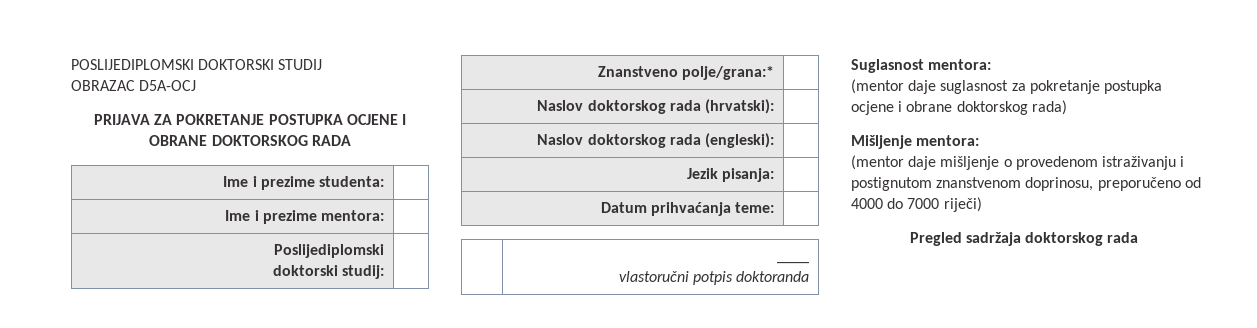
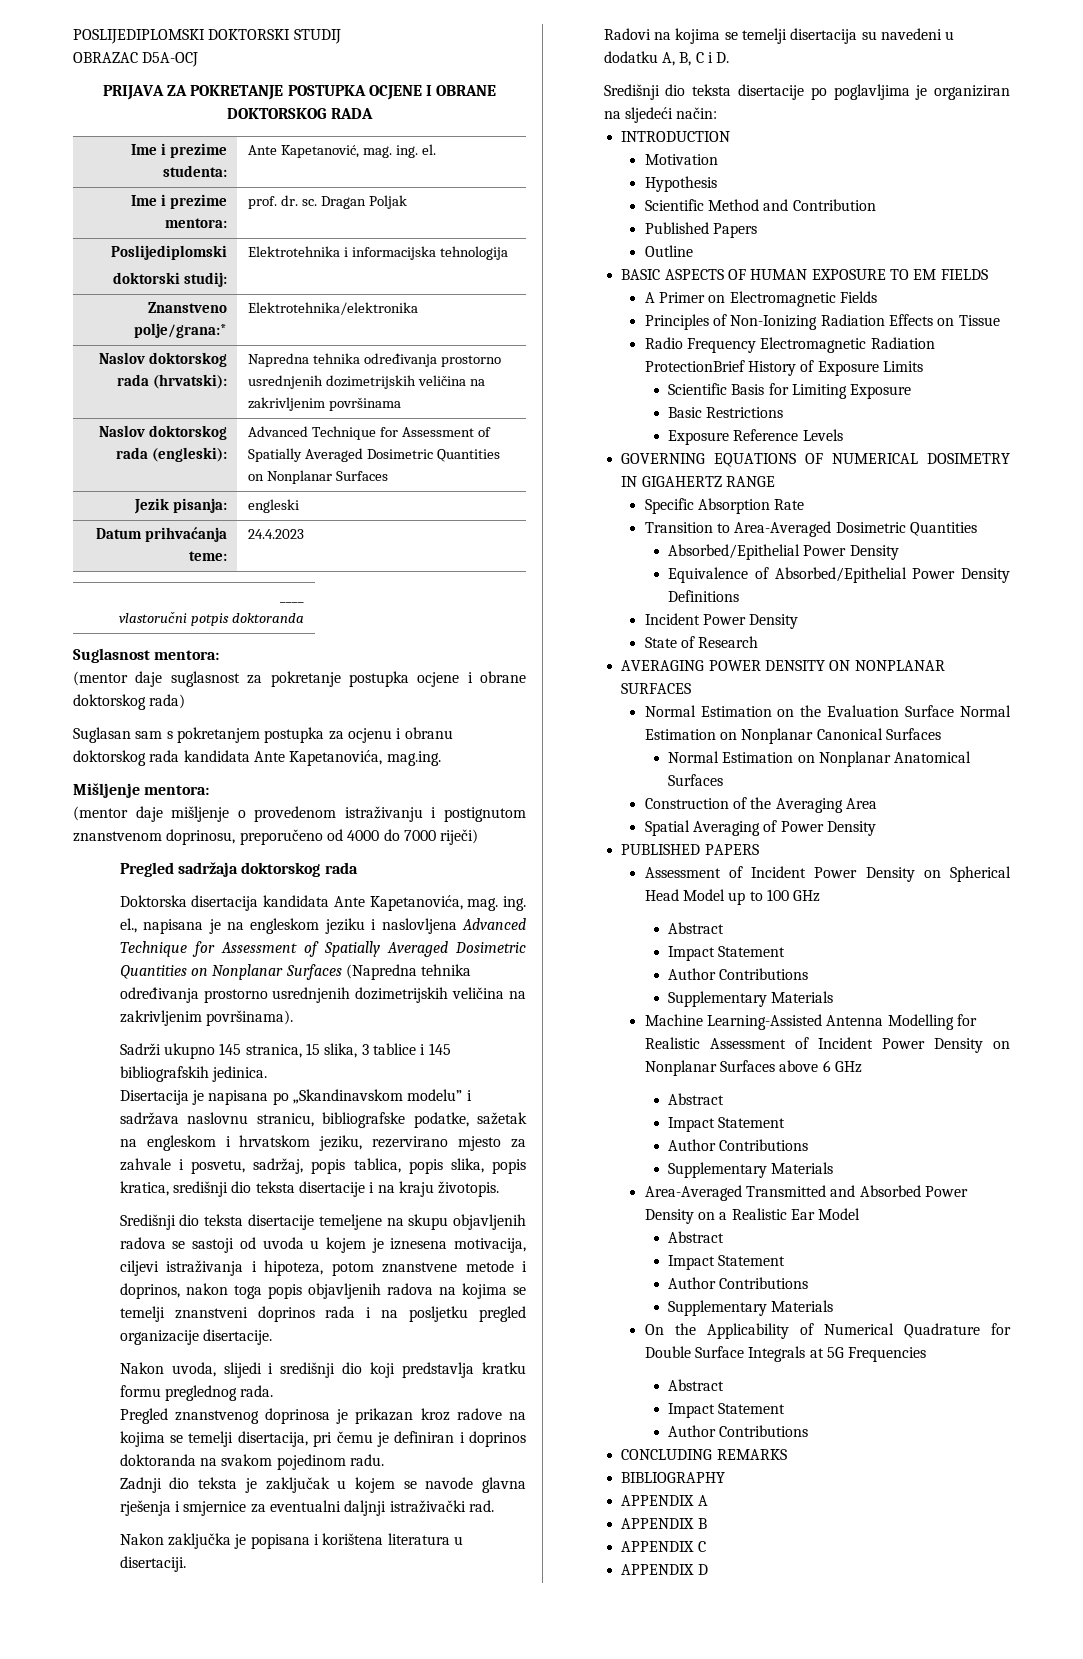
(384, 181) none -> [248,144,436,158] Ante Kapetanović, mag. ing. el.
(384, 215) none -> [248,195,407,209] prof. dr. sc. Dragan Poljak
(384, 272) none -> [248,246,508,260] Elektrotehnika i informacijska tehnologija
(774, 73) none -> [248,302,419,315] Elektrotehnika/elektronika
[537,133,774,148] // Naslov doktorskog rada (engleski): | -> [248,353,501,367] [248,375,485,389] [248,397,402,411] [98,425,227,440] [115,447,227,462] [248,426,491,440] [248,448,500,462] [248,470,389,484] Napredna tehnika određivanja prostorno usrednjenih dozimetrijskih veličina na zakrivljenim površinama // Naslov doktorskog rada (engleski): | Advanced Technique for Assessment of Spatially Averaged Dosimetric Quantities on Nonplanar Surfaces
(774, 175) none -> [248,499,300,513] engleski
(774, 207) none -> [248,529,305,539] 24.4.2023
(1067, 107) none -> [73,727,453,743] [73,750,441,766] // Suglasan sam s pokretanjem postupka za ocjenu i obranu doktorskog rada kandidata Ante Kapetanovića, mag.ing.
(1139, 237) none -> [119,895,527,911] [119,918,526,934] [119,941,527,957] [119,964,472,980] [119,987,527,1003] [119,1010,294,1026] [119,1043,451,1059] [119,1066,268,1082] [119,1089,472,1105] [119,1112,527,1128] [119,1135,526,1151] [119,1158,526,1174] [119,1181,500,1197] [119,1214,526,1230] [119,1237,526,1253] [119,1260,527,1276] [119,1283,526,1299] [119,1306,526,1322] [119,1329,273,1345] [119,1362,526,1378] [119,1385,274,1401] [119,1408,526,1424] [119,1431,527,1447] [119,1454,385,1470] [119,1477,526,1493] [119,1500,494,1516] [119,1533,463,1549] [119,1556,186,1572] [603,28,955,44] [603,51,730,66] [603,84,1010,100] [603,107,718,123] [621,131,731,142] [644,154,718,165] [644,176,717,192] [644,199,876,211] [644,222,758,238] [644,245,693,257] [621,269,988,280] [644,291,877,307] [644,314,1000,330] [644,337,935,353] [644,360,923,376] [668,383,912,399] [668,407,784,418] [668,429,843,445] [621,453,1010,467] [621,476,775,487] [644,498,805,514] [644,521,977,537] [668,544,899,560] [668,567,1010,583] [668,590,740,602] [644,613,799,629] [644,636,759,648] [621,660,945,671] [621,683,692,694] [644,705,1012,717] [644,728,941,744] [668,751,972,767] [668,774,724,786] [644,797,877,813] [644,820,876,836] [621,844,759,855] [644,866,1011,882] [644,889,821,905] [668,922,725,934] [668,946,786,961] [668,968,809,980] [668,991,834,1007] [644,1014,977,1030] [644,1037,1010,1053] [644,1060,862,1076] [668,1093,725,1105] [668,1117,786,1132] [668,1139,809,1151] [668,1162,834,1178] [644,1185,968,1201] [644,1208,861,1224] [668,1231,725,1243] [668,1255,786,1270] [668,1277,809,1289] [668,1300,834,1316] [644,1323,1011,1339] [644,1346,927,1362] [668,1379,725,1391] [668,1403,786,1418] [668,1425,809,1437] [621,1449,787,1460] [621,1472,726,1483] [621,1495,708,1506] [621,1518,707,1529] [621,1541,706,1552] [621,1564,708,1575] // Doktorska disertacija kandidata Ante Kapetanovića, mag. ing. el., napisana je na engleskom jeziku i naslovljena Advanced Technique for Assessment of Spatially Averaged Dosimetric Quantities on Nonplanar Surfaces (Napredna tehnika određivanja prostorno usrednjenih dozimetrijskih veličina na zakrivljenim površinama). // Sadrži ukupno 145 stranica, 15 slika, 3 tablice i 145 bibliografskih jedinica. // Disertacija je napisana po „Skandinavskom modelu” i sadržava naslovnu stranicu, bibliografske podatke, sažetak na engleskom i hrvatskom jeziku, rezervirano mjesto za zahvale i posvetu, sadržaj, popis tablica, popis slika, popis kratica, središnji dio teksta disertacije i na kraju životopis. // Središnji dio teksta disertacije temeljene na skupu objavljenih radova se sastoji od uvoda u kojem je iznesena motivacija, ciljevi istraživanja i hipoteza, potom znanstvene metode i doprinos, nakon toga popis objavljenih radova na kojima se temelji znanstveni doprinos rada i na posljetku pregled organizacije disertacije. // Nakon uvoda, slijedi i središnji dio koji predstavlja kratku formu preglednog rada. // Pregled znanstvenog doprinosa je prikazan kroz radove na kojima se temelji disertacija, pri čemu je definiran i doprinos doktoranda na svakom pojedinom radu. // Zadnji dio teksta je zaključak u kojem se navode glavna rješenja i smjernice za eventualni daljnji istraživački rad. // Nakon zaključka je popisana i korištena literatura u disertaciji. // Radovi na kojima se temelji disertacija su navedeni u dodatku A, B, C i D. // Središnji dio teksta disertacije po poglavljima je organiziran na sljedeći način: // INTRODUCTION // Motivation // Hypothesis // Scientific Method and Contribution // Published Papers // Outline // BASIC ASPECTS OF HUMAN EXPOSURE TO EM FIELDS // A Primer on Electromagnetic Fields // Principles of Non-Ionizing Radiation Effects on Tissue // Radio Frequency Electromagnetic Radiation ProtectionBrief History of Exposure Limits // Scientific Basis for Limiting Exposure // Basic Restrictions // Exposure Reference Levels // GOVERNING EQUATIONS OF NUMERICAL DOSIMETRY IN GIGAHERTZ RANGE // Specific Absorption Rate // Transition to Area-Averaged Dosimetric Quantities // Absorbed/Epithelial Power Density // Equivalence of Absorbed/Epithelial Power Density Definitions // Incident Power Density // State of Research // AVERAGING POWER DENSITY ON NONPLANAR SURFACES // Normal Estimation on the Evaluation Surface Normal Estimation on Nonplanar Canonical Surfaces // Normal Estimation on Nonplanar Anatomical Surfaces // Construction of the Averaging Area // Spatial Averaging of Power Density // PUBLISHED PAPERS // Assessment of Incident Power Density on Spherical Head Model up to 100 GHz // Abstract // Impact Statement // Author Contributions // Supplementary Materials // Machine Learning-Assisted Antenna Modelling for Realistic Assessment of Incident Power Density on Nonplanar Surfaces above 6 GHz // Abstract // Impact Statement // Author Contributions // Supplementary Materials // Area-Averaged Transmitted and Absorbed Power Density on a Realistic Ear Model // Abstract // Impact Statement // Author Contributions // Supplementary Materials // On the Applicability of Numerical Quadrature for Double Surface Integrals at 5G Frequencies // Abstract // Impact Statement // Author Contributions // CONCLUDING REMARKS // BIBLIOGRAPHY // APPENDIX A // APPENDIX B // APPENDIX C // APPENDIX D

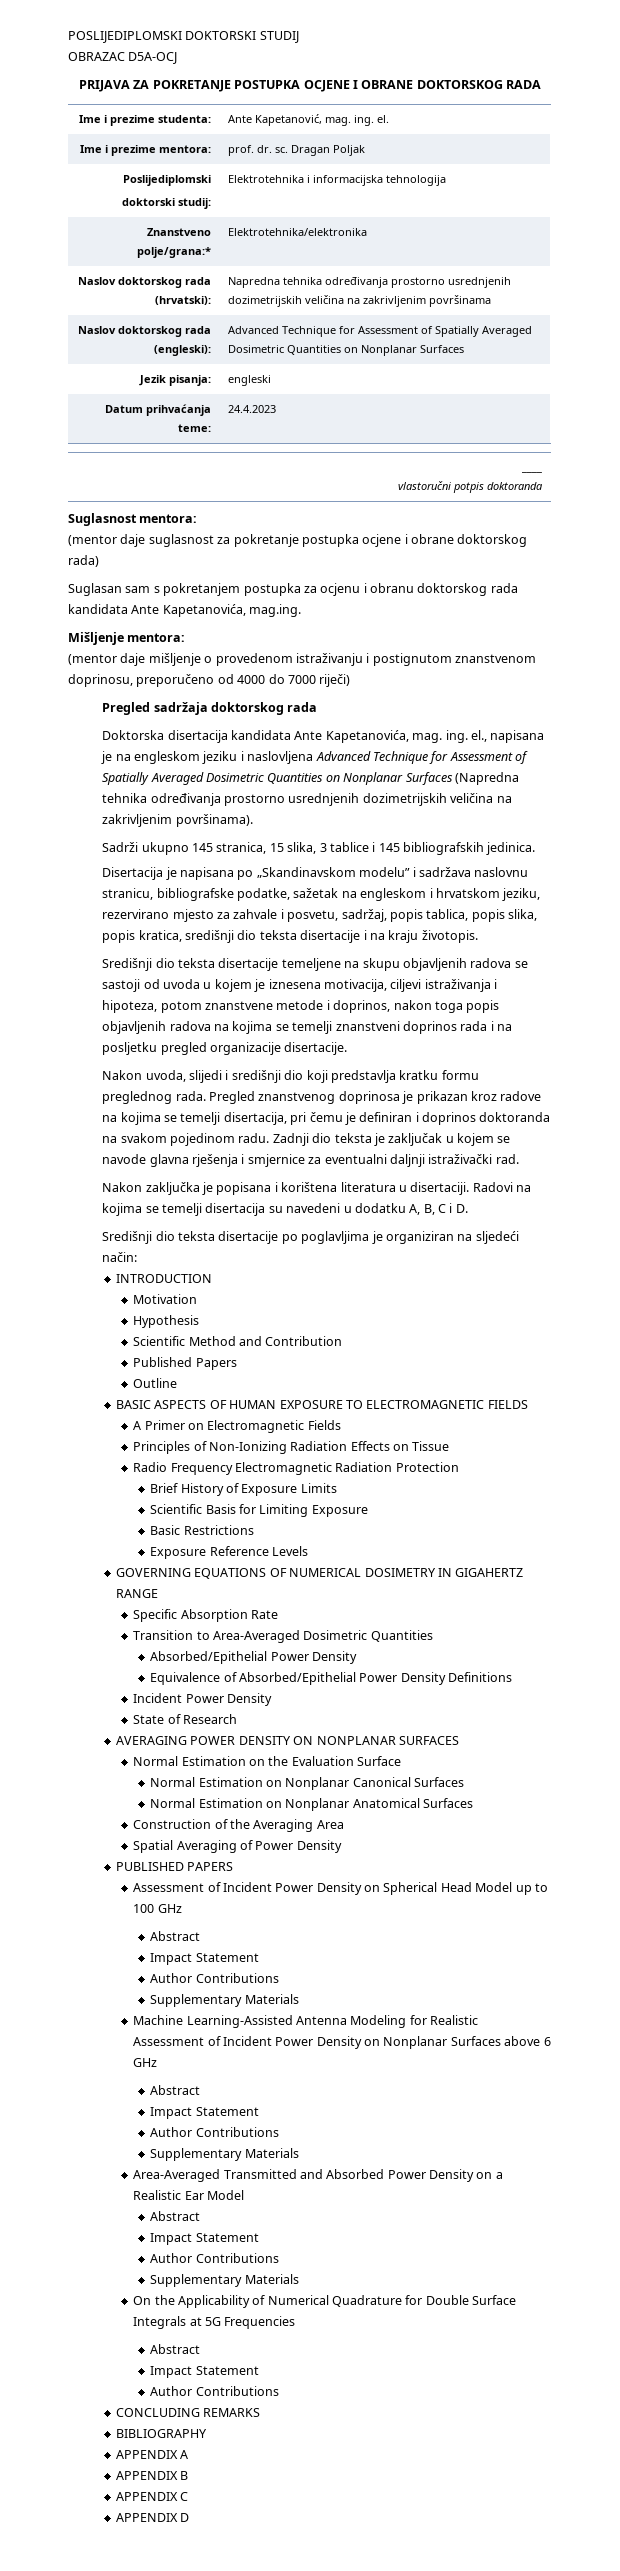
(274, 1391) // -> (206, 1096) none
(385, 1460) // -> (270, 1138) none
(186, 1564) // -> (470, 1188) none
[913,269,937,280] EM -> [366,1400,485,1409] ELECTROMAGNETIC
[644,360,745,372] ProtectionBrief -> [395,1462,459,1472] [150,1483,179,1493] Protection // Brief
(955, 711) none -> (402, 1761) //
[887,1014,954,1030] Modelling -> [350,2015,407,2028] Modeling

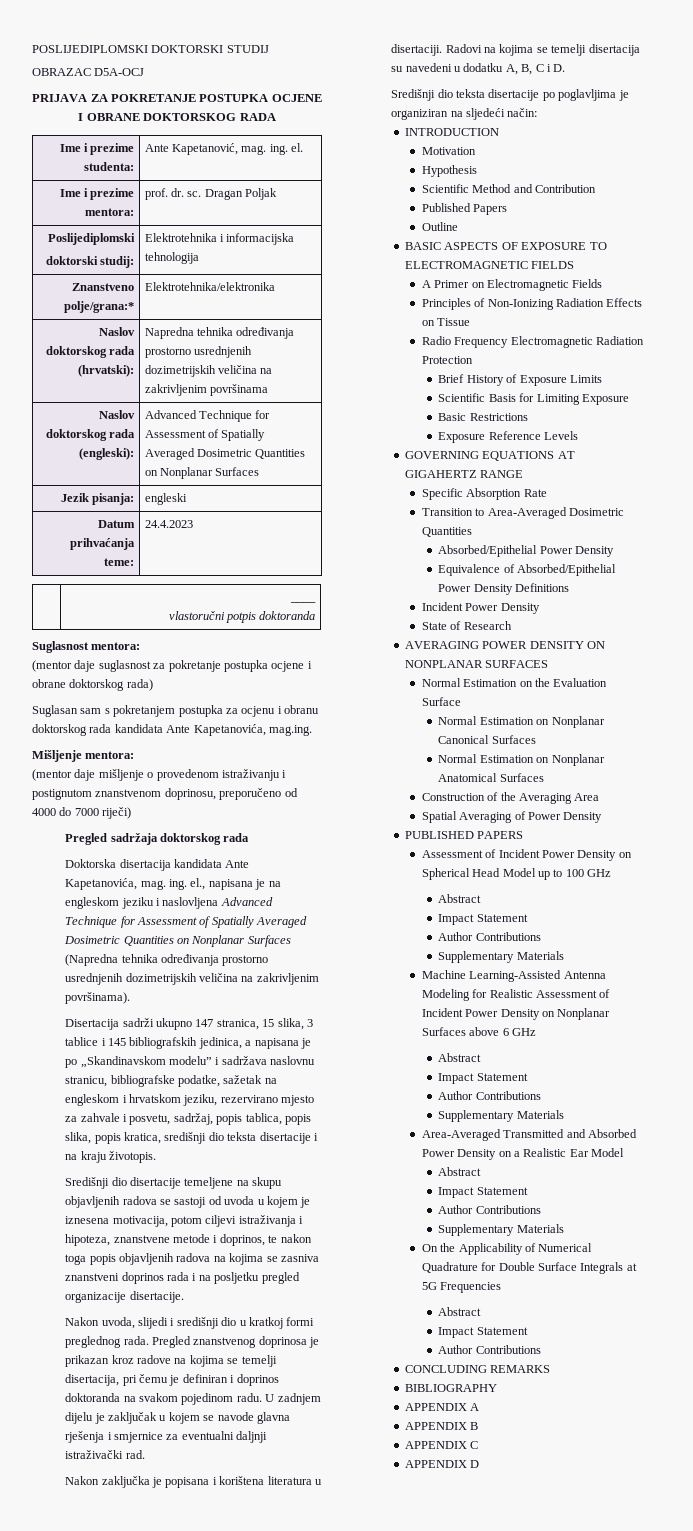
[102,842,214,855] Sadrži ukupno 145 -> [65,1018,214,1030] Disertacija sadrži ukupno 147
[486,842,536,855] [102,867,235,880] jedinica. // Disertacija je napisana -> [198,1037,311,1049] jedinica, a napisana je
[178,958,216,968] teksta -> (127, 1181) none
(387, 985) none -> [171,1216,203,1227] potom
[160,1001,202,1013] potom -> (111, 1240) none
(391, 1006) none -> [268,1235,278,1243] te
[292,1021,333,1034] temelji -> [280,1254,319,1262] zasniva
[306,1070,479,1083] koji predstavlja kratku formu -> [239,1317,315,1329] u kratkoj formi
[272,1133,372,1146] Zadnji dio teksta -> [265,1393,321,1405] [65,1412,94,1424] U zadnjem dijelu
[229,1400,277,1409] HUMAN -> (518, 246) none
[269,1568,452,1577] OF NUMERICAL DOSIMETRY IN -> [557,451,575,459] AT

